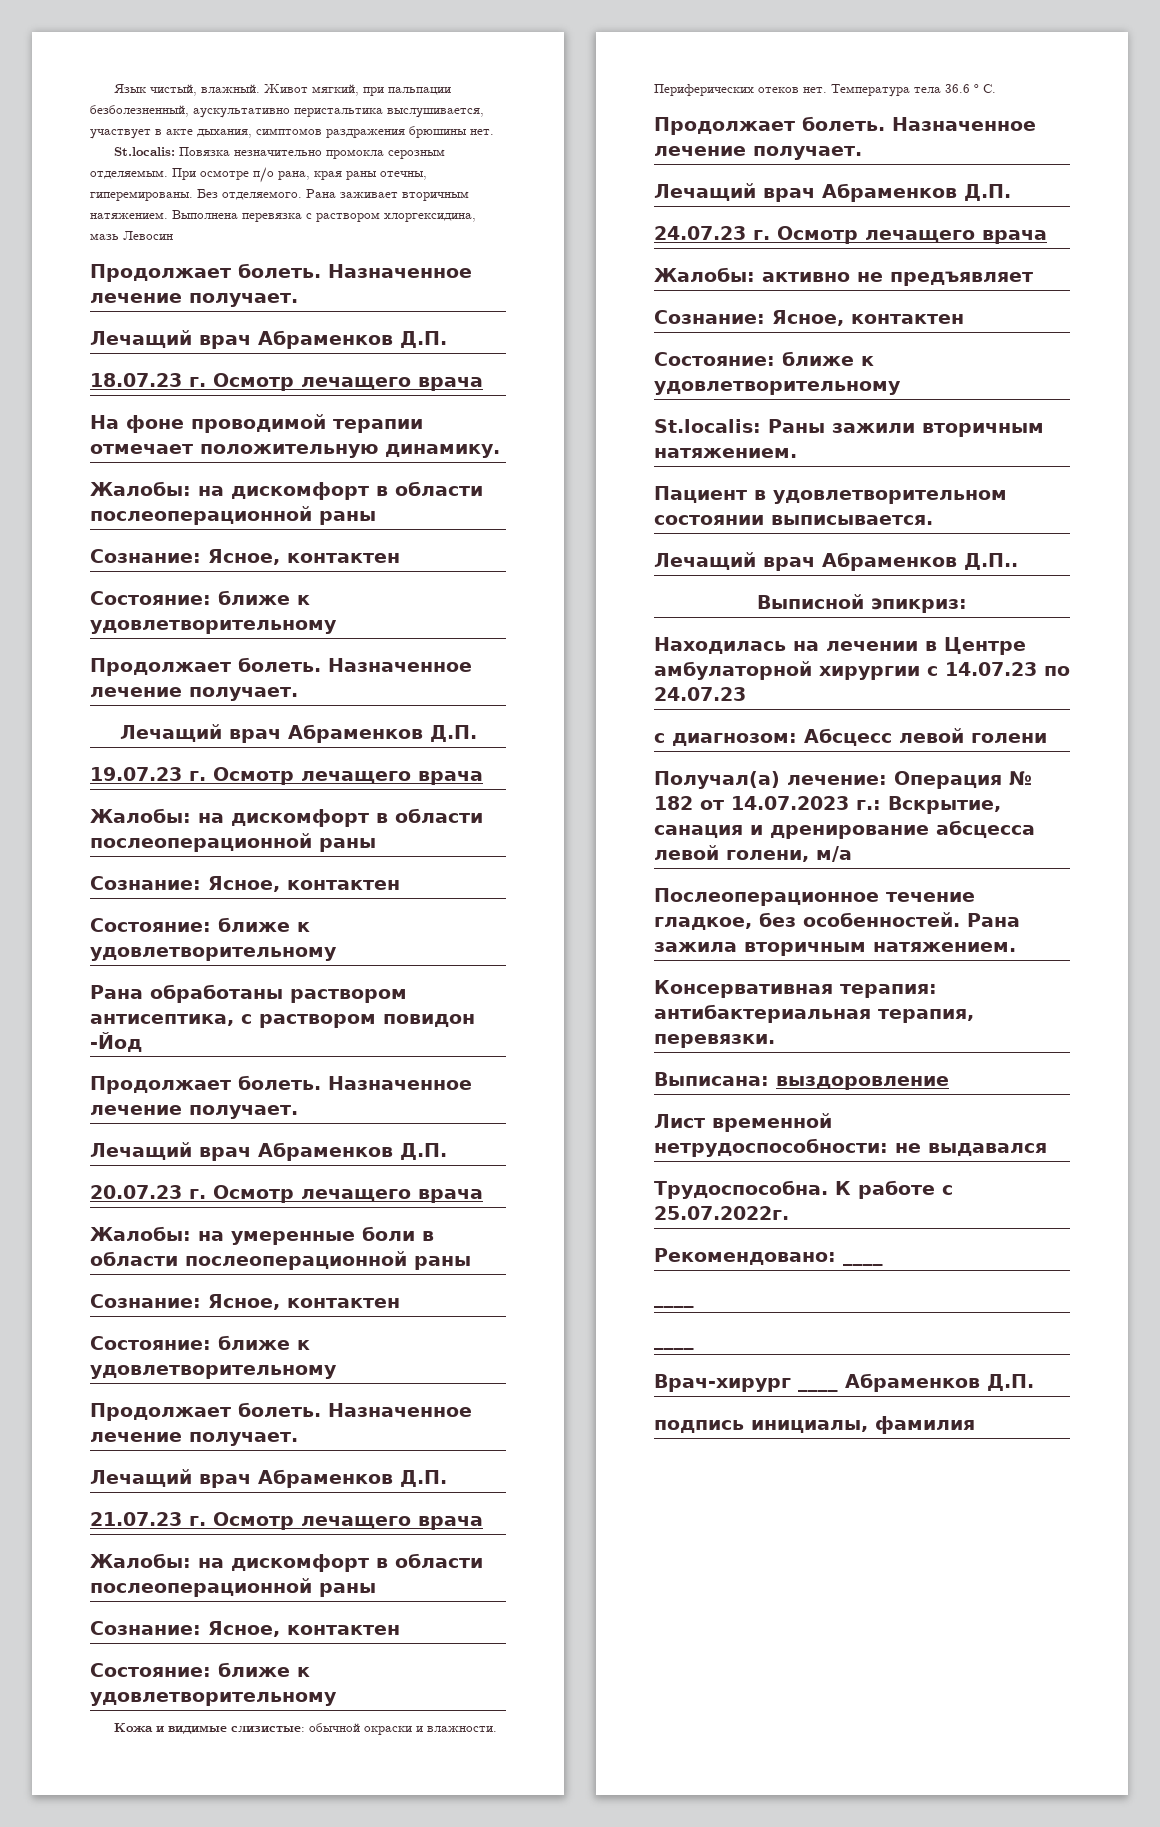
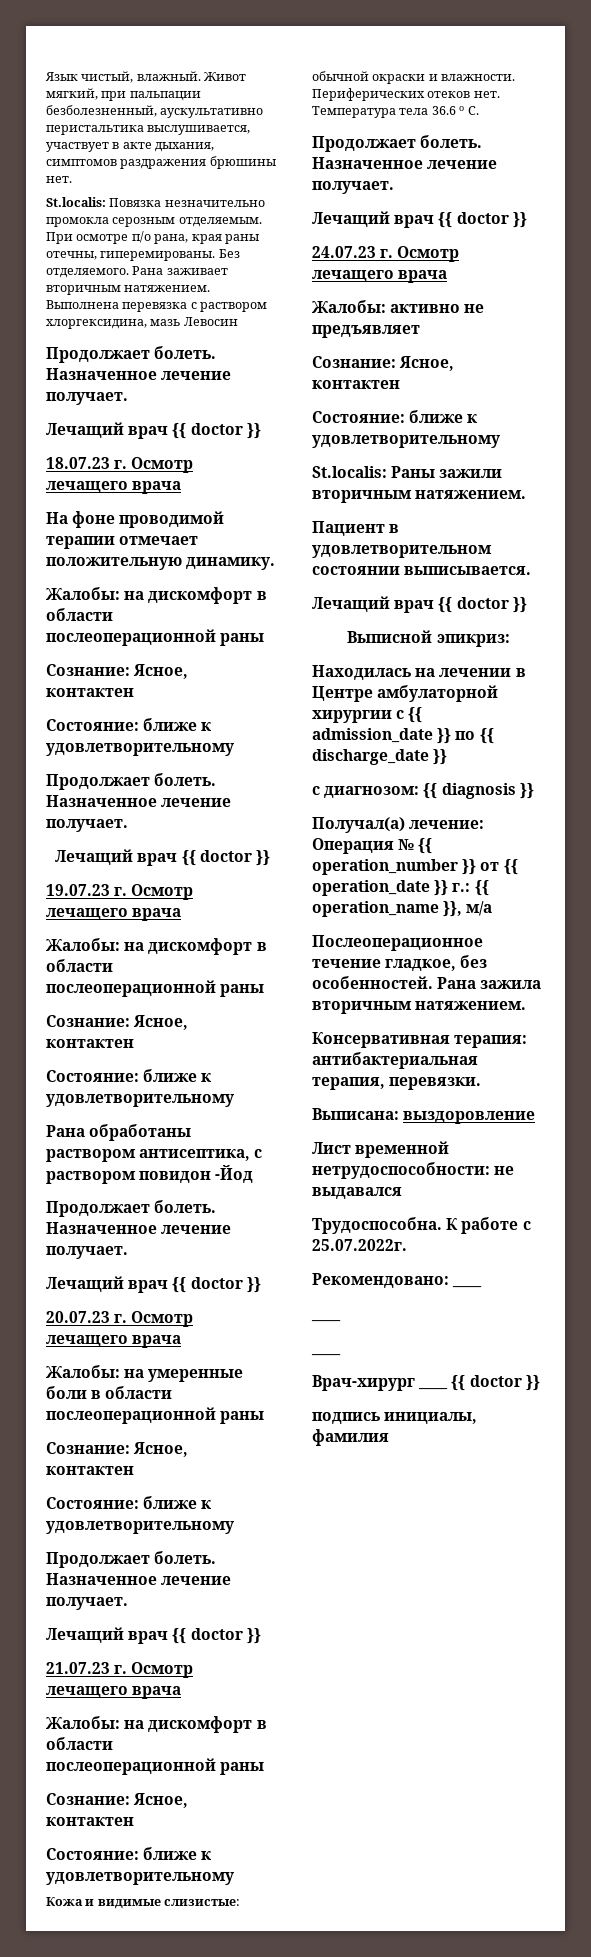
[258,330,447,349] Абраменков Д.П. -> [172,423,261,439] {{ doctor }}
[287,724,477,743] Абраменков Д.П. -> [181,850,270,866] {{ doctor }}
[258,1142,447,1161] Абраменков Д.П. -> [172,1277,261,1293] {{ doctor }}
[258,1469,447,1488] Абраменков Д.П. -> [172,1628,261,1644] {{ doctor }}
[822,183,1011,202] Абраменков Д.П. -> [438,212,527,228] {{ doctor }}
[822,552,1018,571] Абраменков Д.П.. -> [438,597,527,613] {{ doctor }}
[945,662,1070,676] [654,687,746,701] 14.07.23 по 24.07.23 -> [408,707,423,723] [312,728,494,744] [312,749,448,765] {{ admission_date }} по {{ discharge_date }}
[804,728,1047,746] Абсцесс левой голени -> [423,783,534,799] {{ diagnosis }}
[654,796,1001,814] [654,820,1035,839] [654,845,809,862] 182 от 14.07.2023 г.: Вскрытие, санация и дренирование абсцесса левой голени, -> [418,838,433,854] [312,859,518,875] [312,880,489,896] [312,901,463,917] {{ operation_number }} от {{ operation_date }} г.: {{ operation_name }},
[845,1373,1034,1392] Абраменков Д.П. -> [451,1375,540,1391] {{ doctor }}

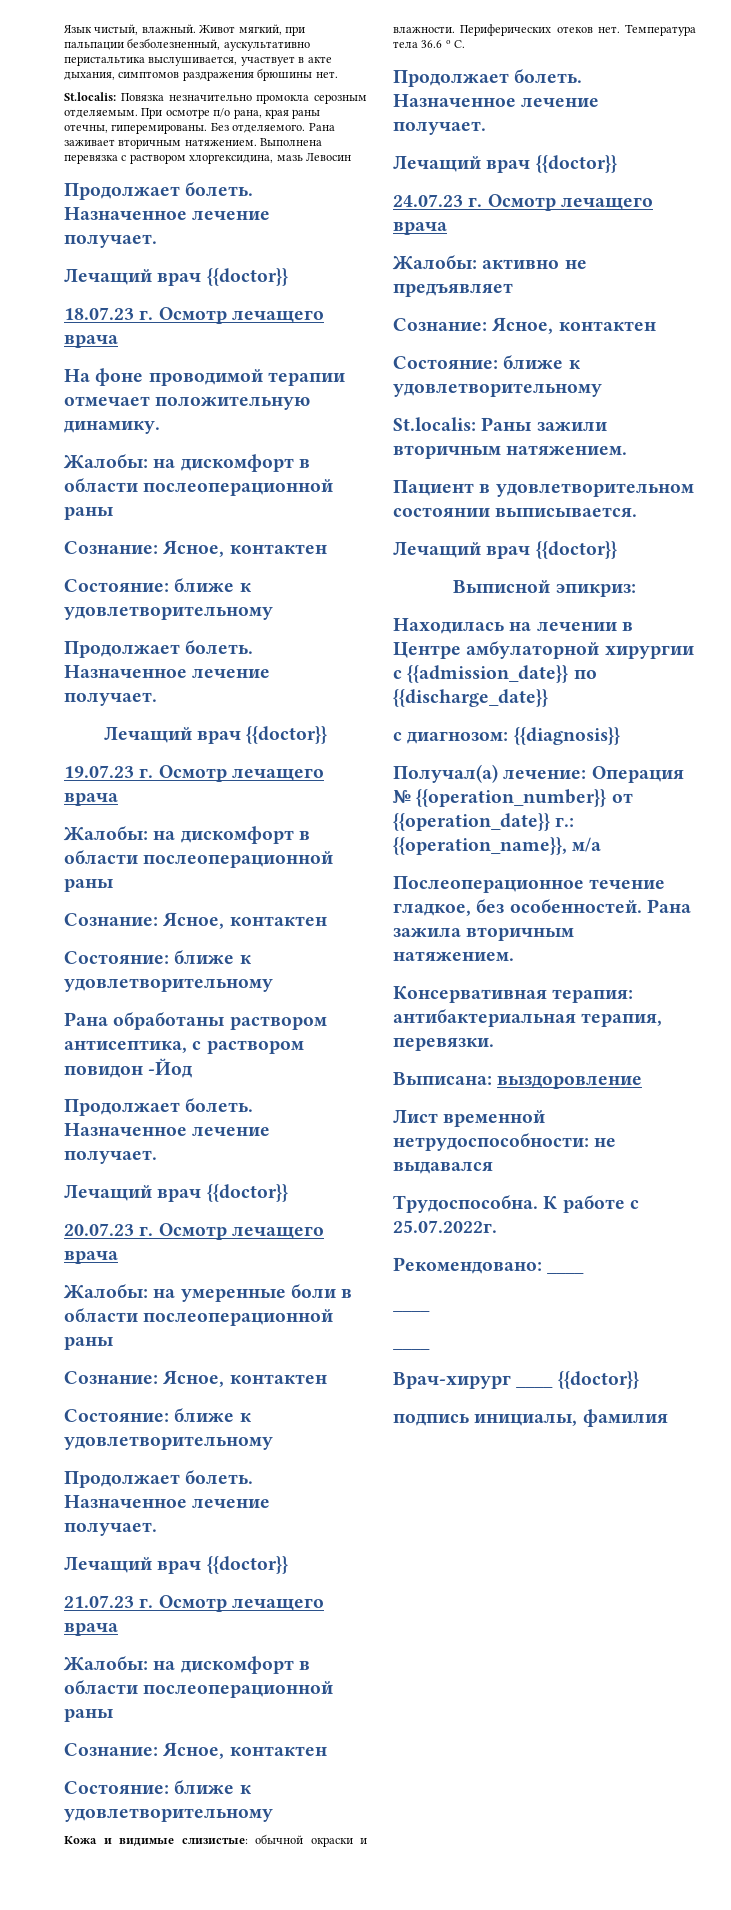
[172,423,261,439] {{ doctor }} -> [206,268,288,286] {{doctor}}
[181,850,270,866] {{ doctor }} -> [246,726,328,744] {{doctor}}
[172,1277,261,1293] {{ doctor }} -> [206,1184,288,1202] {{doctor}}
[172,1628,261,1644] {{ doctor }} -> [206,1556,288,1574] {{doctor}}
[438,212,527,228] {{ doctor }} -> [535,155,617,173] {{doctor}}
[438,597,527,613] {{ doctor }} -> [535,541,617,559] {{doctor}}
[408,707,423,723] [312,728,494,744] [312,749,448,765] {{ admission_date }} по {{ discharge_date }} -> [407,665,597,683] [393,689,548,707] {{admission_date}} по {{discharge_date}}
[423,783,534,799] {{ diagnosis }} -> [513,727,620,745] {{diagnosis}}
[418,838,433,854] [312,859,518,875] [312,880,489,896] [312,901,463,917] {{ operation_number }} от {{ operation_date }} г.: {{ operation_name }}, -> [416,789,633,807] [393,813,575,831] [393,837,567,855] {{operation_number}} от {{operation_date}} г.: {{operation_name}},
[451,1375,540,1391] {{ doctor }} -> [557,1371,639,1389] {{doctor}}

